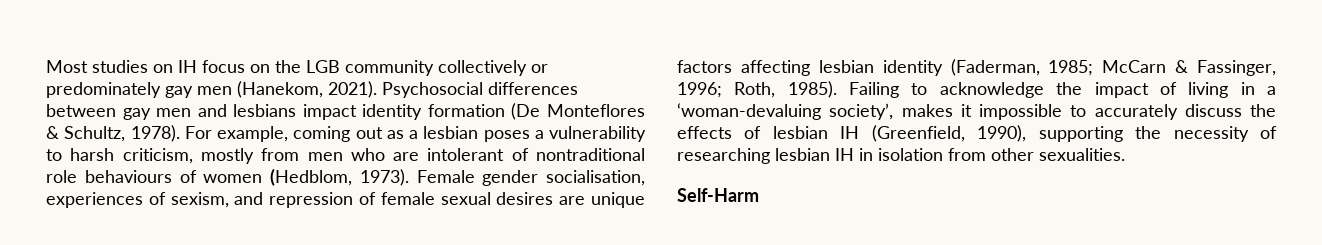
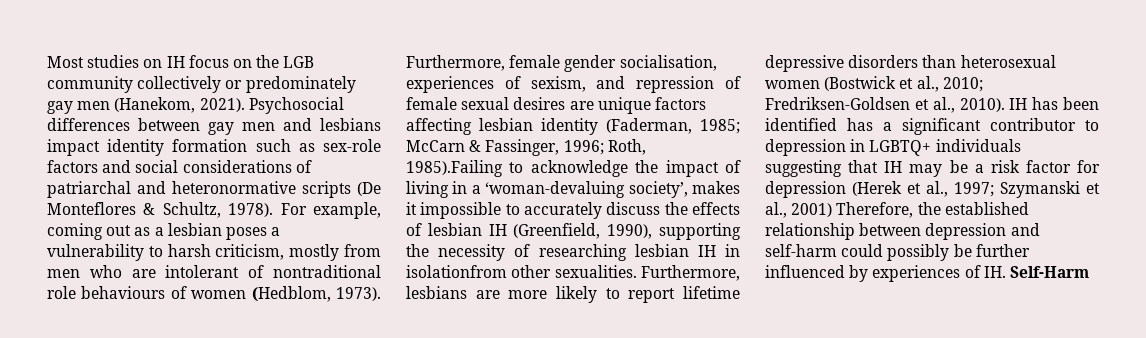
(505, 110) none -> [255,139,381,152] [47,160,312,173] [47,181,351,198] such as sex-role factors and social considerations of patriarchal and heteronormative scripts
[416,170,475,183] Female -> [406,55,561,71] Furthermore, female
[787,81,900,98] 1985). Failing -> [406,160,503,177] 1985).Failing
[878,148,986,161] isolation from -> [406,265,507,278] isolationfrom
(1125, 154) // -> [641,265,740,281] [406,286,740,303] [765,55,1056,72] [765,76,983,92] [765,97,1099,113] [765,118,1099,135] [765,139,1021,156] [765,160,1100,177] [765,181,1100,198] [765,202,1029,218] [765,223,1040,240] [765,244,1030,261] [765,265,1006,282] Furthermore, lesbians are more likely to report lifetime depressive disorders than heterosexual women (Bostwick et al., 2010; Fredriksen-Goldsen et al., 2010). IH has been identified has a significant contributor to depression in LGBTQ+ individuals suggesting that IH may be a risk factor for depression (Herek et al., 1997; Szymanski et al., 2001) Therefore, the established relationship between depression and self-harm could possibly be further influenced by experiences of IH.

